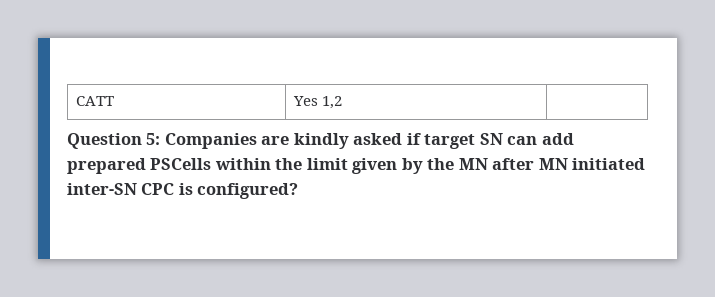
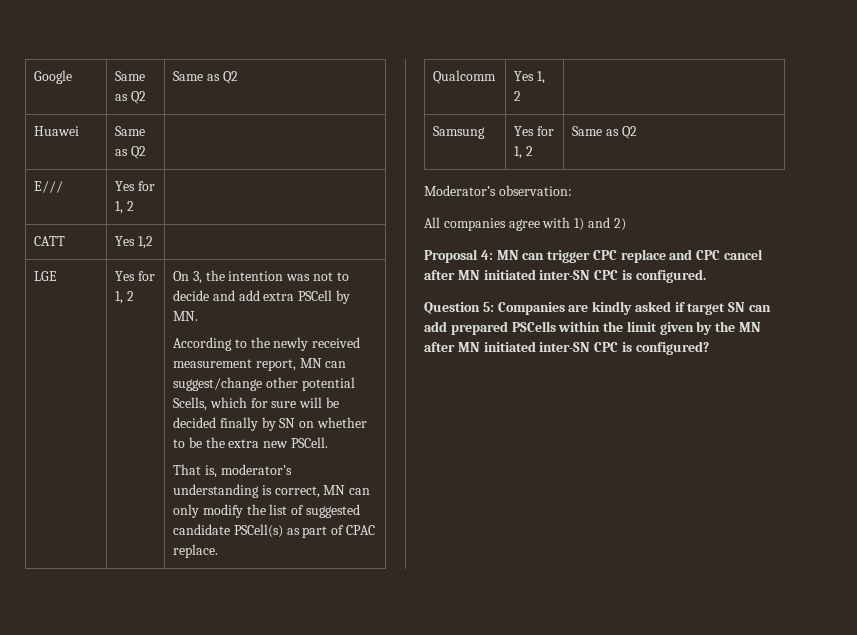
[76,96,115,106] [293,96,343,109] CATT | Yes 1,2 | -> [34,70,73,84] [115,71,146,81] [115,91,146,104] [173,71,238,84] [34,126,80,136] [115,126,146,136] [115,146,146,159] [34,181,64,193] [115,181,155,191] [115,201,134,214] [34,236,66,246] [115,236,153,249] [34,271,58,281] [115,271,155,281] [115,291,134,304] [173,270,349,284] [173,290,351,304] [173,311,199,321] [173,337,361,351] [173,358,347,371] [173,377,355,391] [173,397,340,411] [173,417,368,431] [173,437,329,448] [173,464,292,478] [173,484,371,498] [173,504,361,518] [173,524,376,538] [173,544,219,558] [433,70,497,84] [514,71,545,84] [514,91,522,101] [433,126,486,139] [514,126,554,136] [514,146,533,159] [572,126,637,139] [424,185,572,196] [424,217,626,231] [424,249,764,263] [424,269,706,283] Google | Same as Q2 | Same as Q2 // Huawei | Same as Q2 | // E/// | Yes for 1, 2 | // CATT | Yes 1,2 | // LGE | Yes for 1, 2 | On 3, the intention was not to decide and add extra PSCell by MN. // According to the newly received measurement report, MN can suggest/change other potential Scells, which for sure will be decided finally by SN on whether to be the extra new PSCell. // That is, moderator’s understanding is correct, MN can only modify the list of suggested candidate PSCell(s) as part of CPAC replace. // Qualcomm | Yes 1, 2 | // Samsung | Yes for 1, 2 | Same as Q2 // Moderator’s observation: // All companies agree with 1) and 2) // Proposal 4: MN can trigger CPC replace and CPC cancel after MN initiated inter-SN CPC is configured.

